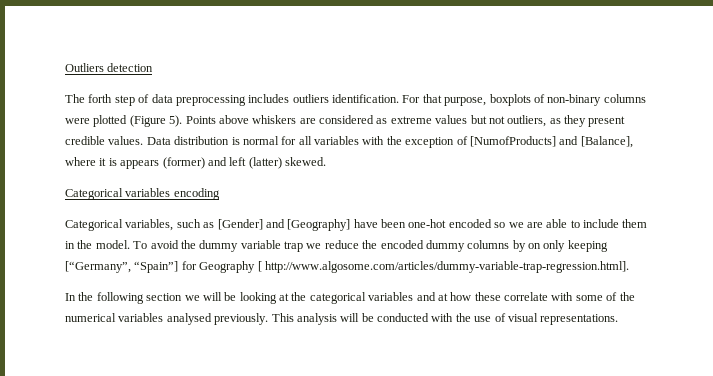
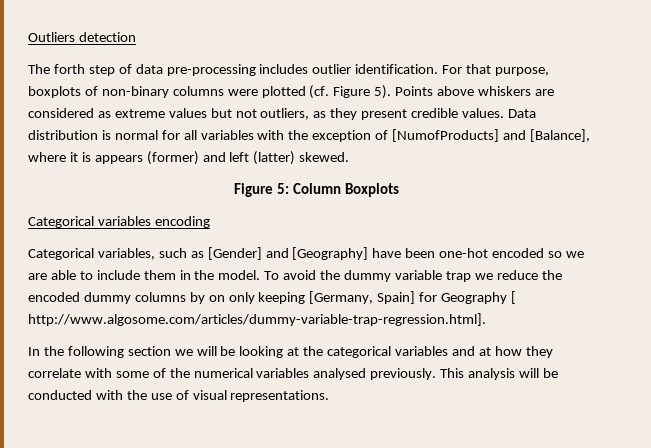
[175,94,329,106] preprocessing includes outliers -> [166,64,352,76] pre-processing includes outlier
[129,115,166,127] (Figure -> [309,85,371,99] (cf. Figure
(326, 161) none -> [234,183,399,197] // Figure 5: Column Boxplots
[65,261,179,273] [“Germany”, “Spain”] -> [309,291,416,304] [Germany, Spain]
[474,292,501,301] these -> [525,346,553,358] they

